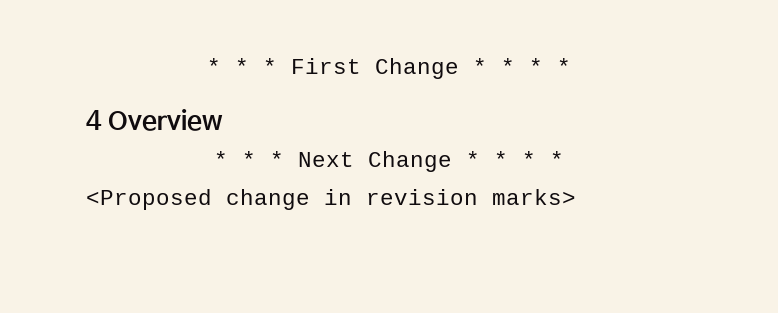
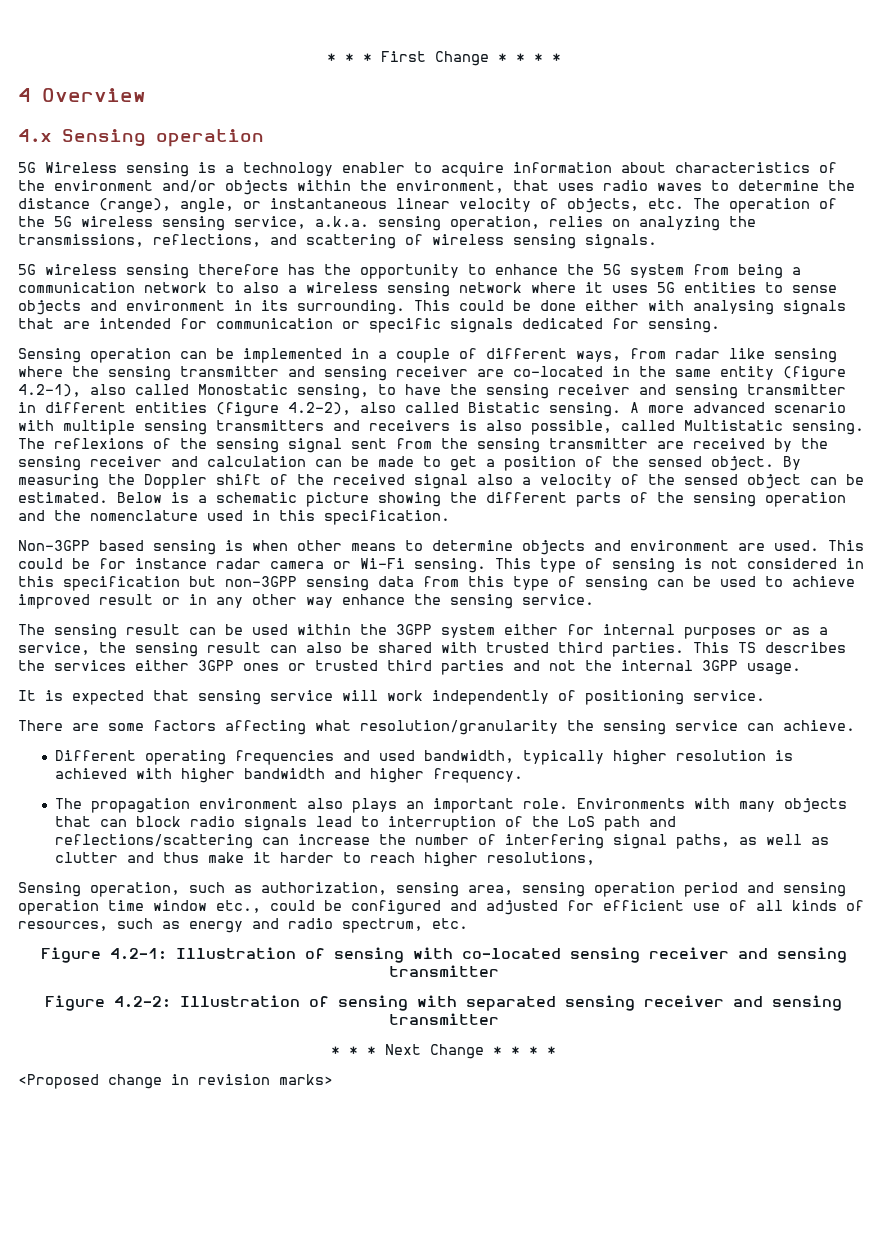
(224, 120) none -> [18,129,264,147] [18,162,837,177] [18,180,855,195] [18,198,837,213] [18,216,756,231] [18,234,657,249] [18,264,801,279] [18,282,837,297] [18,300,846,315] [18,318,720,333] [18,348,837,363] [18,366,846,381] [18,384,846,399] [18,402,846,417] [18,420,864,435] [18,438,828,453] [18,456,801,471] [18,474,864,489] [18,492,846,507] [18,510,450,525] [18,540,864,555] [18,558,864,573] [18,576,855,591] [18,594,594,609] [18,624,828,639] [18,642,846,657] [18,660,801,675] [18,690,765,705] [18,720,855,735] [55,750,794,765] [55,768,524,783] [55,798,848,813] [55,816,677,831] [55,834,830,849] [55,852,596,867] [18,882,846,897] [18,900,864,915] [18,918,468,933] [40,947,847,963] [388,965,499,977] [45,995,842,1011] [388,1013,499,1025] // 4.x Sensing operation // 5G Wireless sensing is a technology enabler to acquire information about characteristics of the environment and/or objects within the environment, that uses radio waves to determine the distance (range), angle, or instantaneous linear velocity of objects, etc. The operation of the 5G wireless sensing service, a.k.a. sensing operation, relies on analyzing the transmissions, reflections, and scattering of wireless sensing signals. // 5G wireless sensing therefore has the opportunity to enhance the 5G system from being a communication network to also a wireless sensing network where it uses 5G entities to sense objects and environment in its surrounding. This could be done either with analysing signals that are intended for communication or specific signals dedicated for sensing. // Sensing operation can be implemented in a couple of different ways, from radar like sensing where the sensing transmitter and sensing receiver are co-located in the same entity (figure 4.2-1), also called Monostatic sensing, to have the sensing receiver and sensing transmitter in different entities (figure 4.2-2), also called Bistatic sensing. A more advanced scenario with multiple sensing transmitters and receivers is also possible, called Multistatic sensing. The reflexions of the sensing signal sent from the sensing transmitter are received by the sensing receiver and calculation can be made to get a position of the sensed object. By measuring the Doppler shift of the received signal also a velocity of the sensed object can be estimated. Below is a schematic picture showing the different parts of the sensing operation and the nomenclature used in this specification. // Non-3GPP based sensing is when other means to determine objects and environment are used. This could be for instance radar camera or Wi-Fi sensing. This type of sensing is not considered in this specification but non-3GPP sensing data from this type of sensing can be used to achieve improved result or in any other way enhance the sensing service. // The sensing result can be used within the 3GPP system either for internal purposes or as a service, the sensing result can also be shared with trusted third parties. This TS describes the services either 3GPP ones or trusted third parties and not the internal 3GPP usage. // It is expected that sensing service will work independently of positioning service. // There are some factors affecting what resolution/granularity the sensing service can achieve. // Different operating frequencies and used bandwidth, typically higher resolution is achieved with higher bandwidth and higher frequency. // The propagation environment also plays an important role. Environments with many objects that can block radio signals lead to interruption of the LoS path and reflections/scattering can increase the number of interfering signal paths, as well as clutter and thus make it harder to reach higher resolutions, // Sensing operation, such as authorization, sensing area, sensing operation period and sensing operation time window etc., could be configured and adjusted for efficient use of all kinds of resources, such as energy and radio spectrum, etc. // Figure 4.2-1: Illustration of sensing with co-located sensing receiver and sensing transmitter // Figure 4.2-2: Illustration of sensing with separated sensing receiver and sensing transmitter

